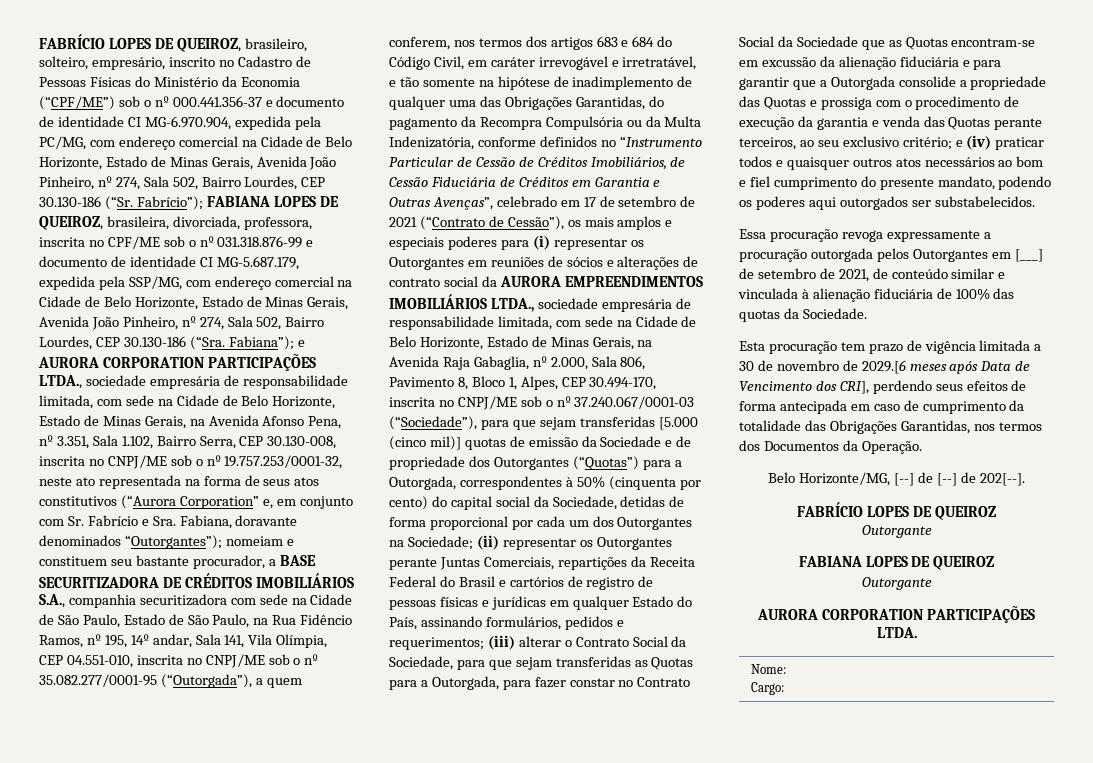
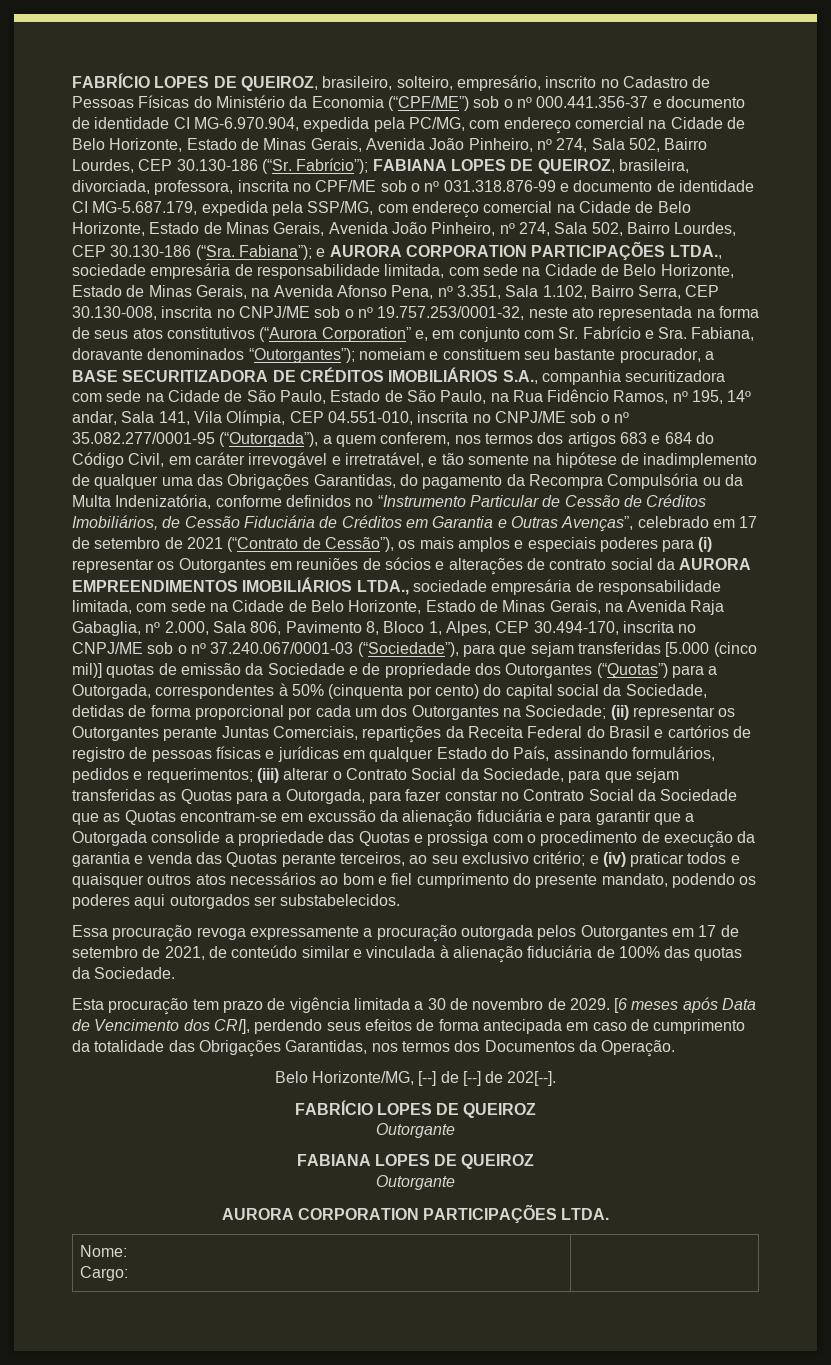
[1014,249,1043,262] [___] -> [698,925,717,937] 17
[861,360,906,374] 2029.[6 -> [569,998,628,1013] 2029. [6

